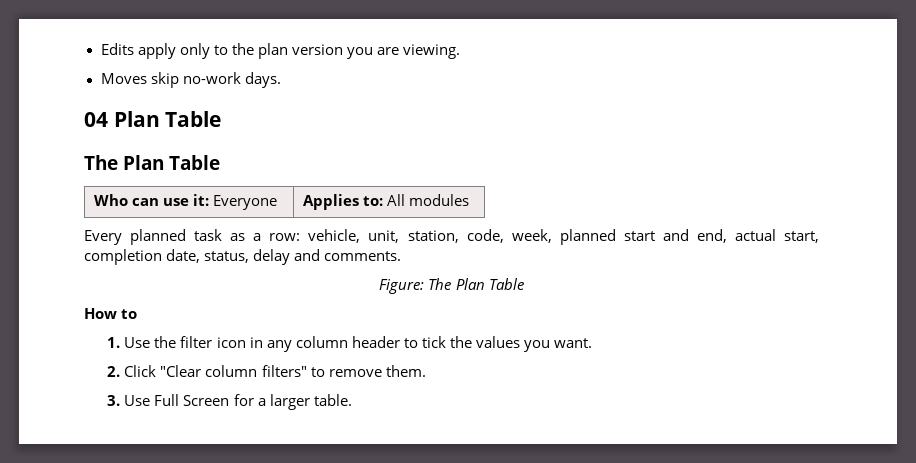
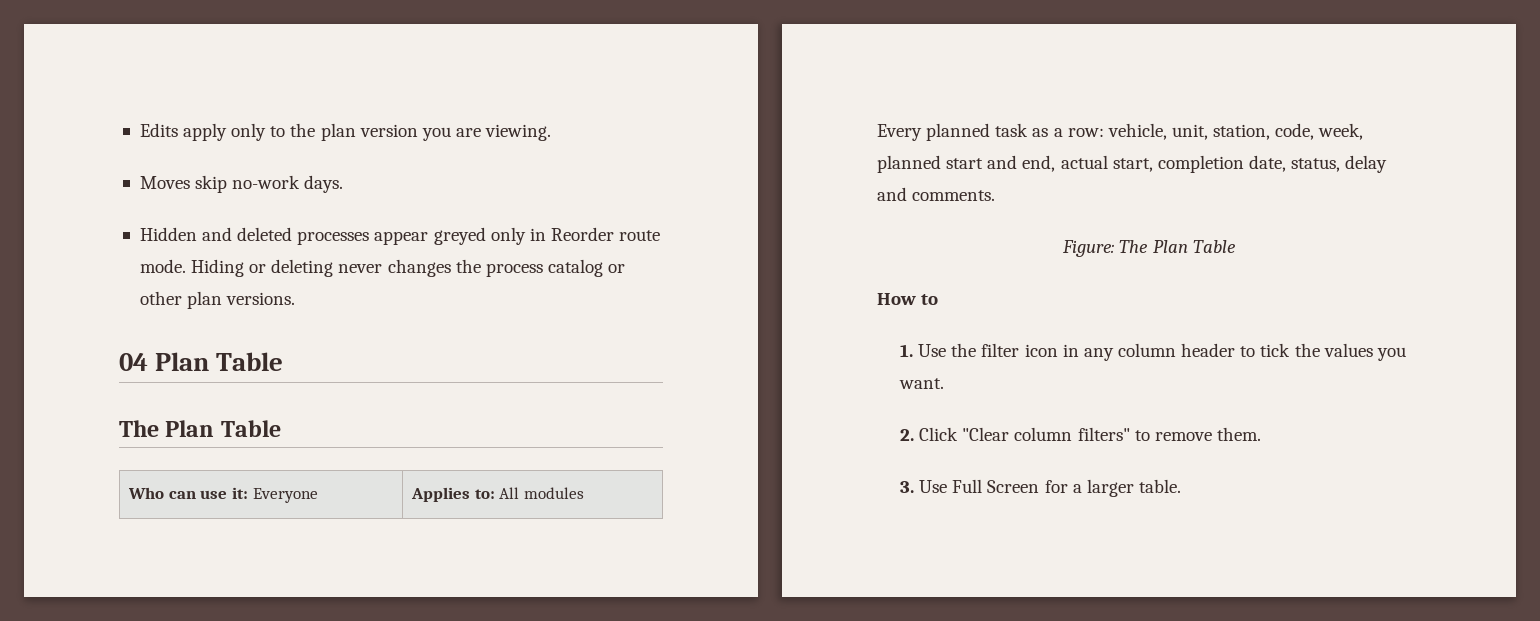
(281, 80) none -> [139,227,661,245] [139,259,626,277] [139,291,296,309] // Hidden and deleted processes appear greyed only in Reorder route mode. Hiding or deleting never changes the process catalog or other plan versions.

